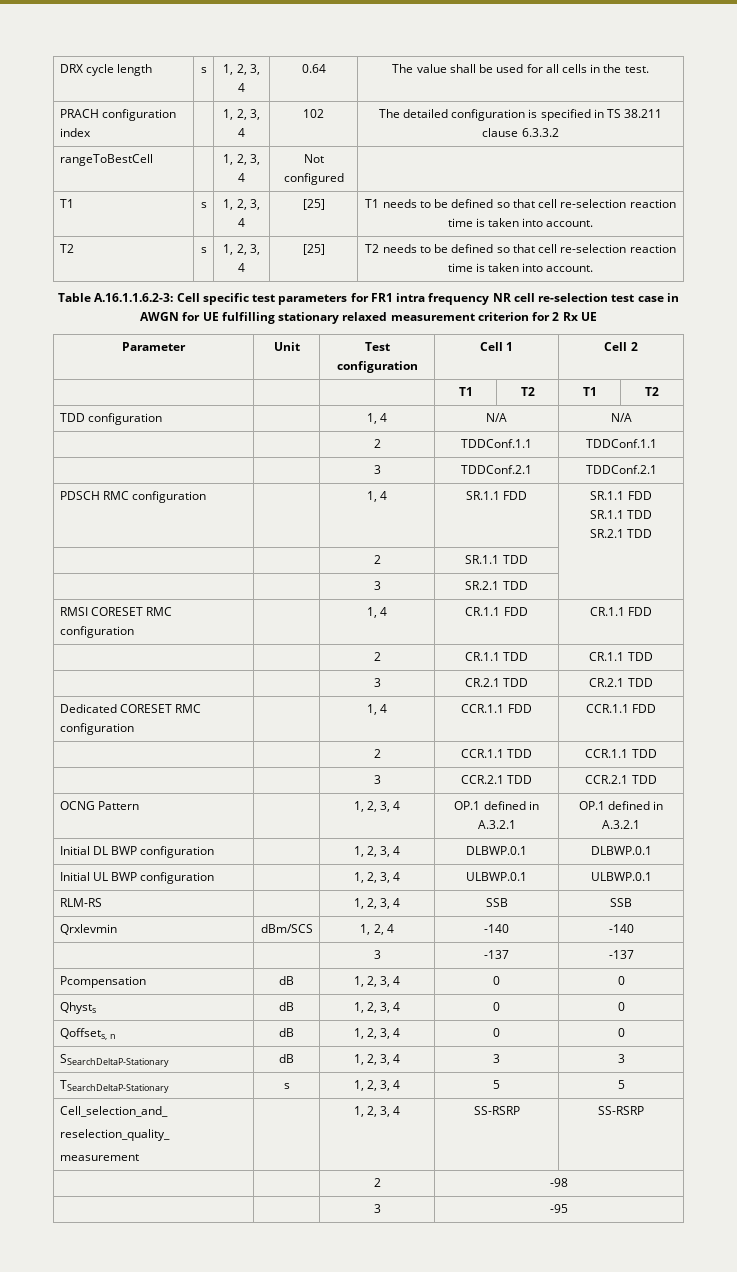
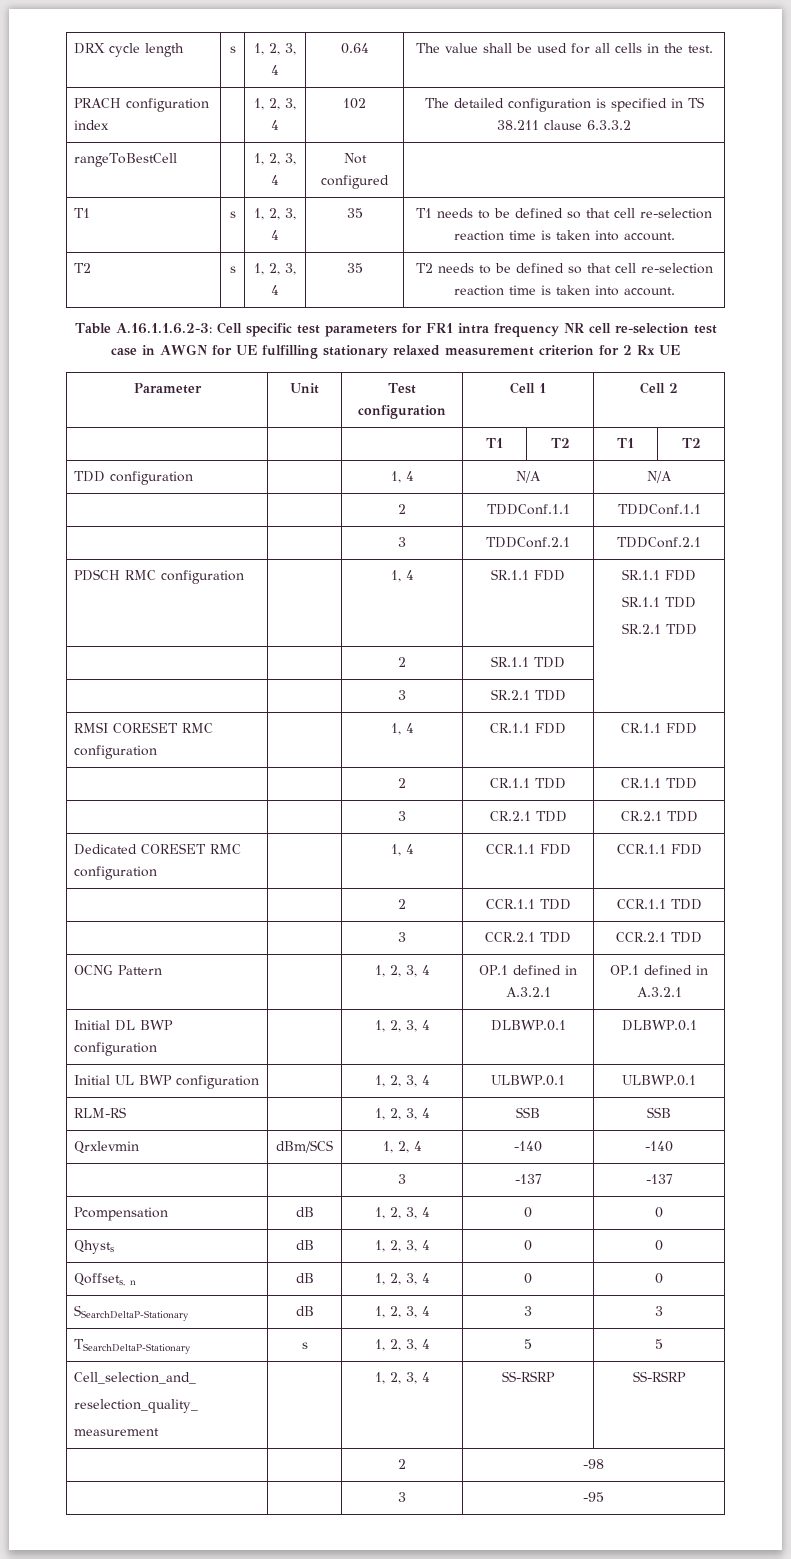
[302,199,325,210] [25] -> [346,208,363,218] 35
[302,244,325,255] [25] -> [346,263,363,273] 35

